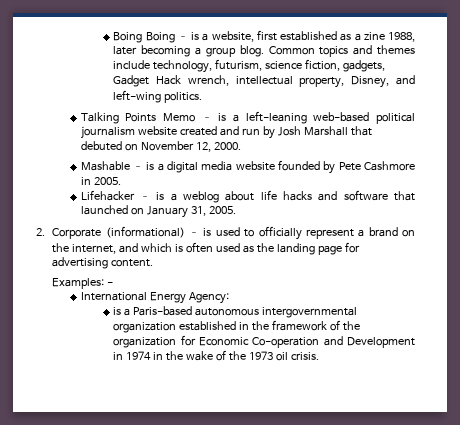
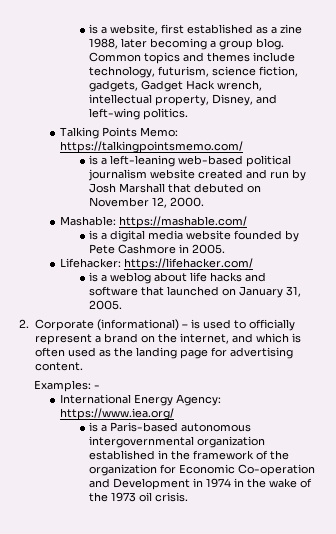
[113,32,188,43] Boing Boing – -> (89, 29) none
[163,113,212,122] Memo – -> [140,127,179,137] [60,141,244,153] Memo: https://talkingpointsmemo.com/ //
[80,161,144,171] Mashable – -> [60,216,248,228] Mashable: https://mashable.com/ //
[80,190,151,201] Lifehacker – -> [60,258,254,270] Lifehacker: https://lifehacker.com/ //
(229, 298) none -> [60,408,175,420] https://www.iea.org/

